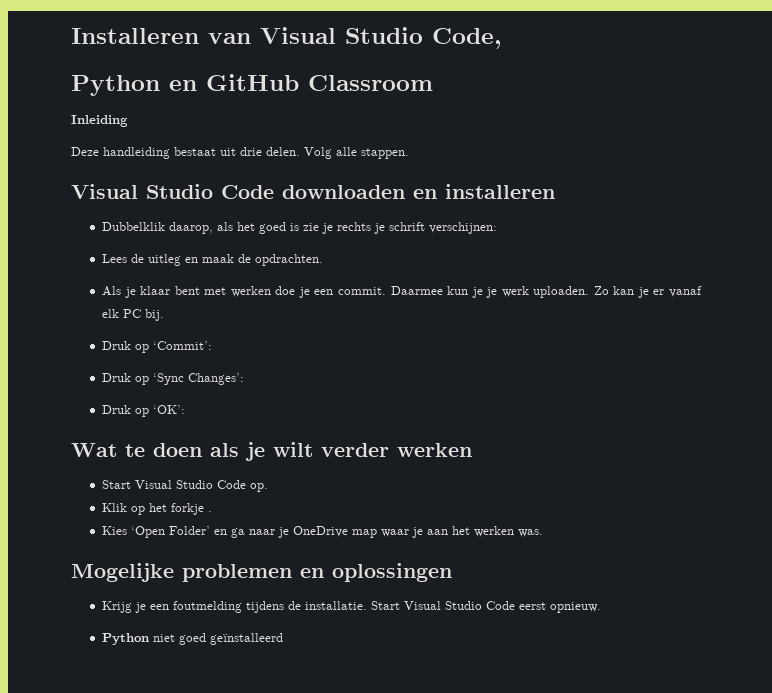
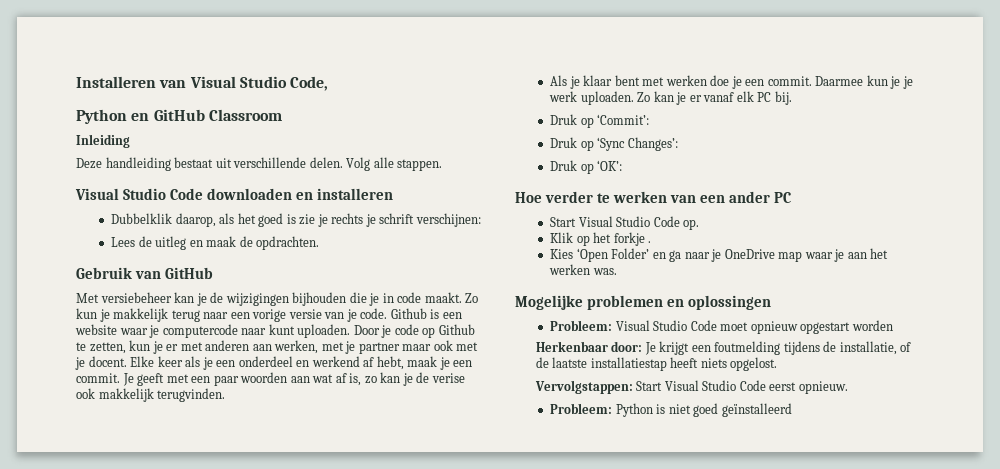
[240,147,262,156] drie -> [233,157,307,168] verschillende
(324, 260) none -> [76,267,214,279] [76,292,479,306] [76,308,462,322] [75,324,475,338] [76,340,479,354] [75,356,473,370] [76,372,465,386] [76,388,226,402] // Gebruik van GitHub // Met versiebeheer kan je de wijzigingen bijhouden die je in code maakt. Zo kun je makkelijk terug naar een vorige versie van je code. Github is een website waar je computercode naar kunt uploaden. Door je code op Github te zetten, kun je er met anderen aan werken, met je partner maar ook met je docent. Elke keer als je een onderdeel en werkend af hebt, maak je een commit. Je geeft met een paar woorden aan wat af is, zo kan je de verise ook makkelijk terugvinden.
[71,442,472,461] Wat te doen als je wilt verder werken -> [515,191,792,203] Hoe verder te werken van een ander PC
[102,601,368,613] Krijg je een foutmelding tijdens de installatie. -> [550,320,893,334] [535,341,912,355] [535,357,778,371] [534,380,633,394] Probleem: Visual Studio Code moet opnieuw opgestart worden // Herkenbaar door: Je krijgt een foutmelding tijdens de installatie, of de laatste installatiestap heeft niets opgelost. // Vervolgstappen:
[102,633,150,645] Python -> [550,403,666,417] Probleem: Python is

